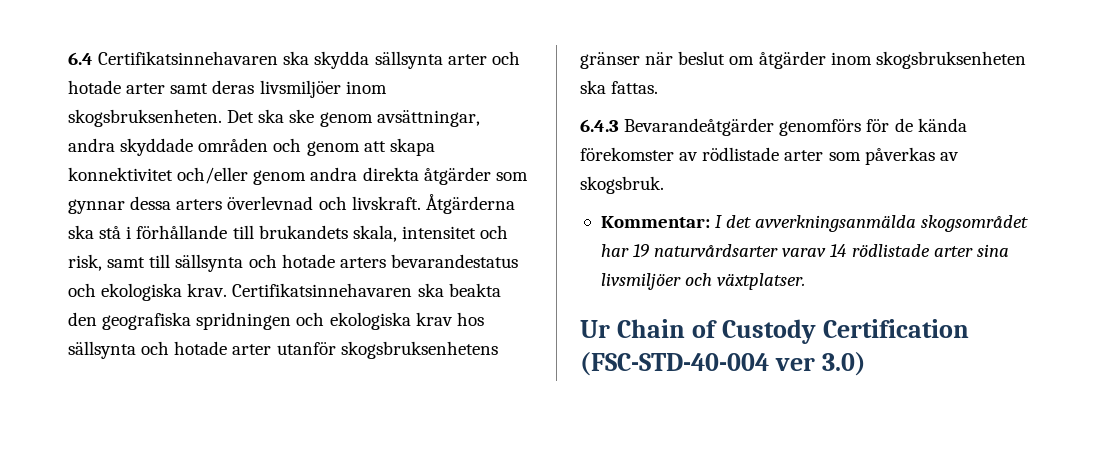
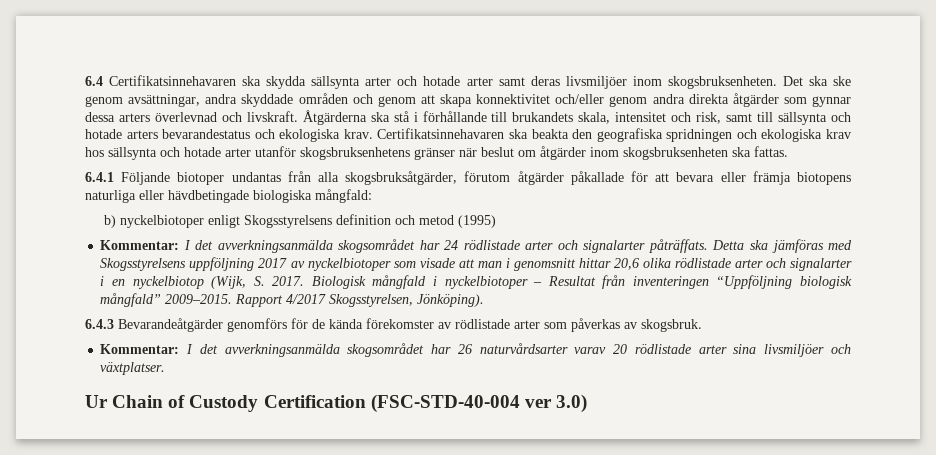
(659, 87) none -> [85,171,852,185] [85,189,372,203] [103,214,496,228] [100,239,852,253] [100,257,852,271] [100,275,853,289] [100,293,485,307] // 6.4.1 Följande biotoper undantas från alla skogsbruksåtgärder, förutom åtgärder påkallade för att bevara eller främja biotopens naturliga eller hävdbetingade biologiska mångfald: // b) nyckelbiotoper enligt Skogsstyrelsens definition och metod (1995) // Kommentar: I det avverkningsanmälda skogsområdet har 24 rödlistade arter och signalarter påträffats. Detta ska jämföras med Skogsstyrelsens uppföljning 2017 av nyckelbiotoper som visade att man i genomsnitt hittar 20,6 olika rödlistade arter och signalarter i en nyckelbiotop (Wijk, S. 2017. Biologisk mångfald i nyckelbiotoper – Resultat från inventeringen “Uppföljning biologisk mångfald” 2009–2015. Rapport 4/2017 Skogsstyrelsen, Jönköping).
[633,244,650,257] 19 -> [457,344,472,354] 26
[830,244,847,257] 14 -> [613,344,628,354] 20

